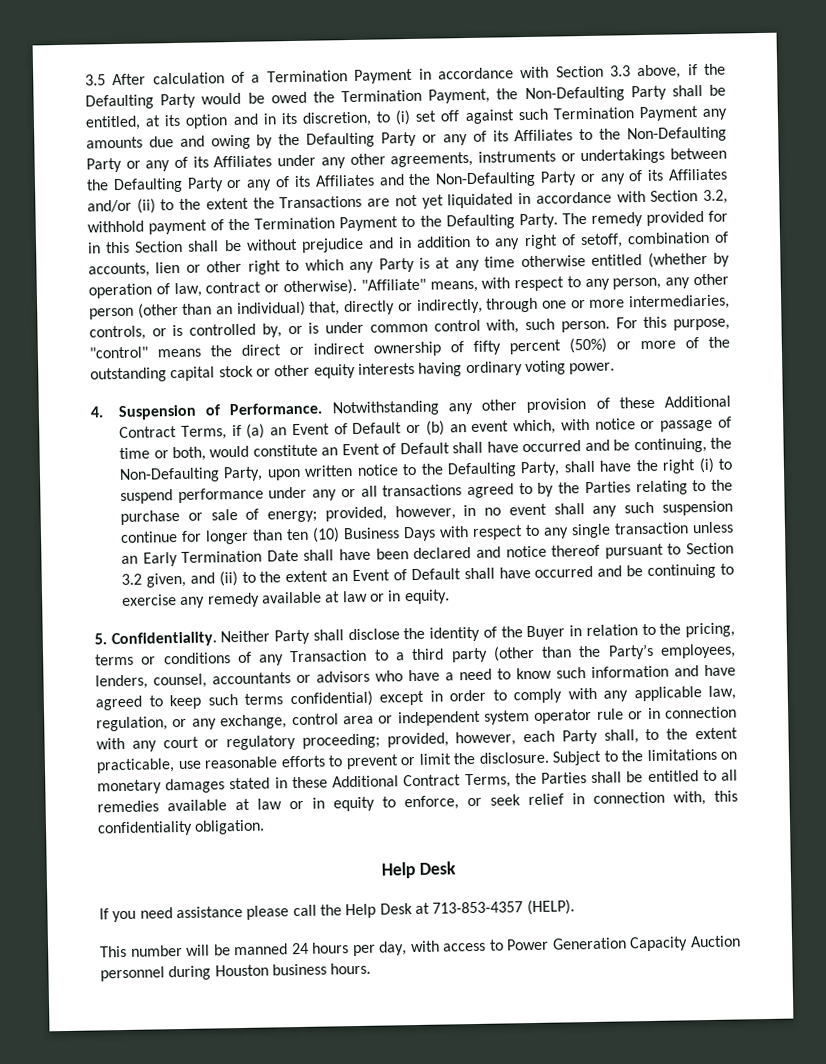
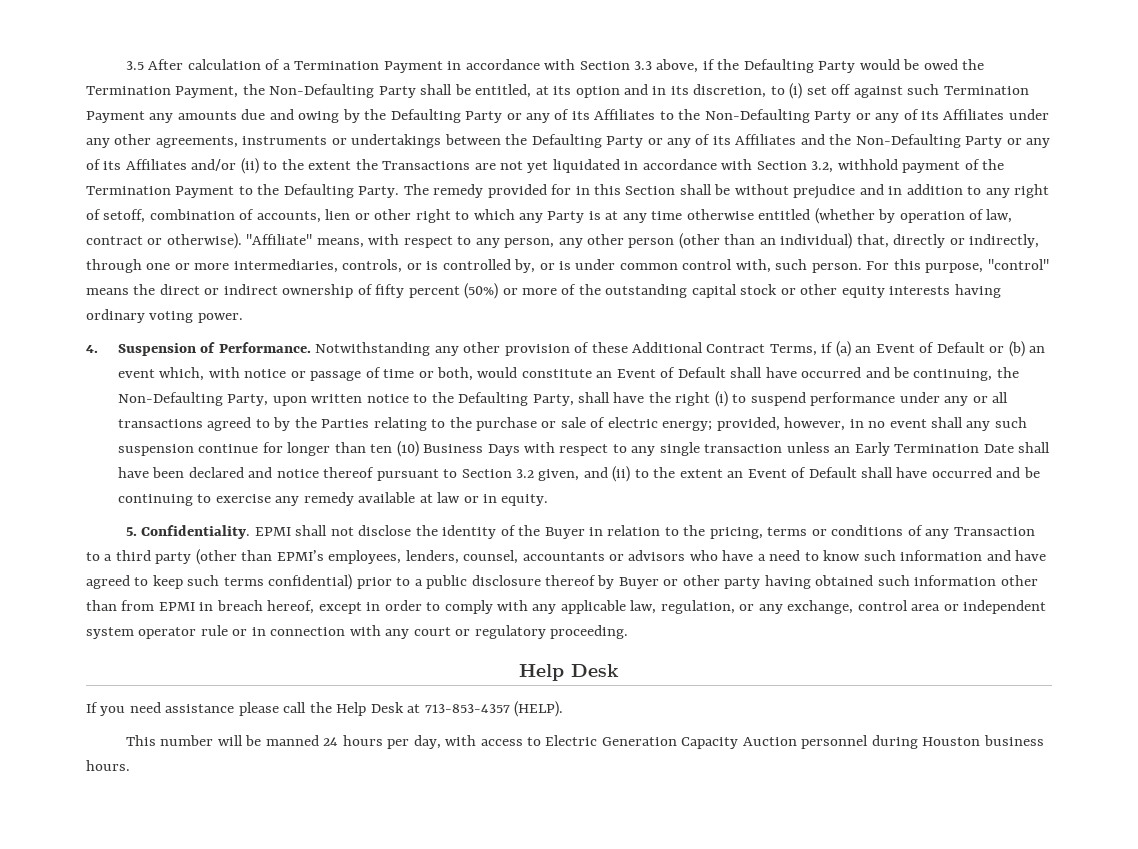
(260, 514) none -> [607,417,658,428] electric
[220,629,344,645] Neither Party shall -> [254,525,354,536] EPMI shall not
[578,643,654,660] the Party’s -> [276,550,324,561] EPMI’s
(373, 699) none -> [356,575,1038,589] [86,600,315,614] prior to a public disclosure thereof by Buyer or other party having obtained such information other than from EPMI in breach hereof,
[301,727,738,749] [96,748,737,774] [97,769,738,795] [97,790,738,813] [97,819,266,837] proceeding; provided, however, each Party shall, to the extent practicable, use reasonable efforts to prevent or limit the disclosure. Subject to the limitations on monetary damages stated in these Additional Contract Terms, the Parties shall be entitled to all remedies available at law or in equity to enforce, or seek relief in connection with, this confidentiality obligation. -> [550,625,629,639] proceeding.
[506,938,550,951] Power -> [545,735,598,746] Electric

